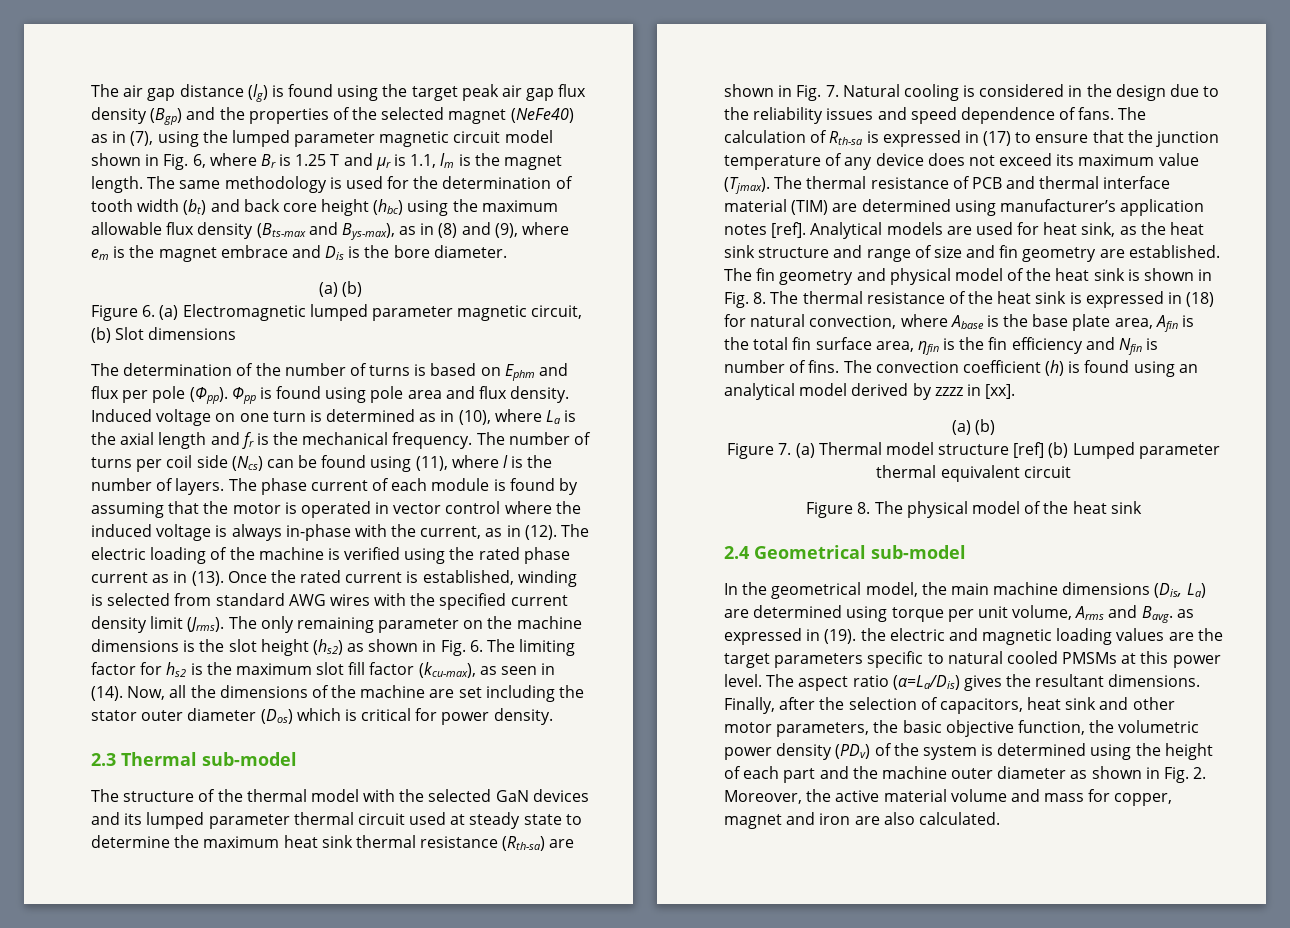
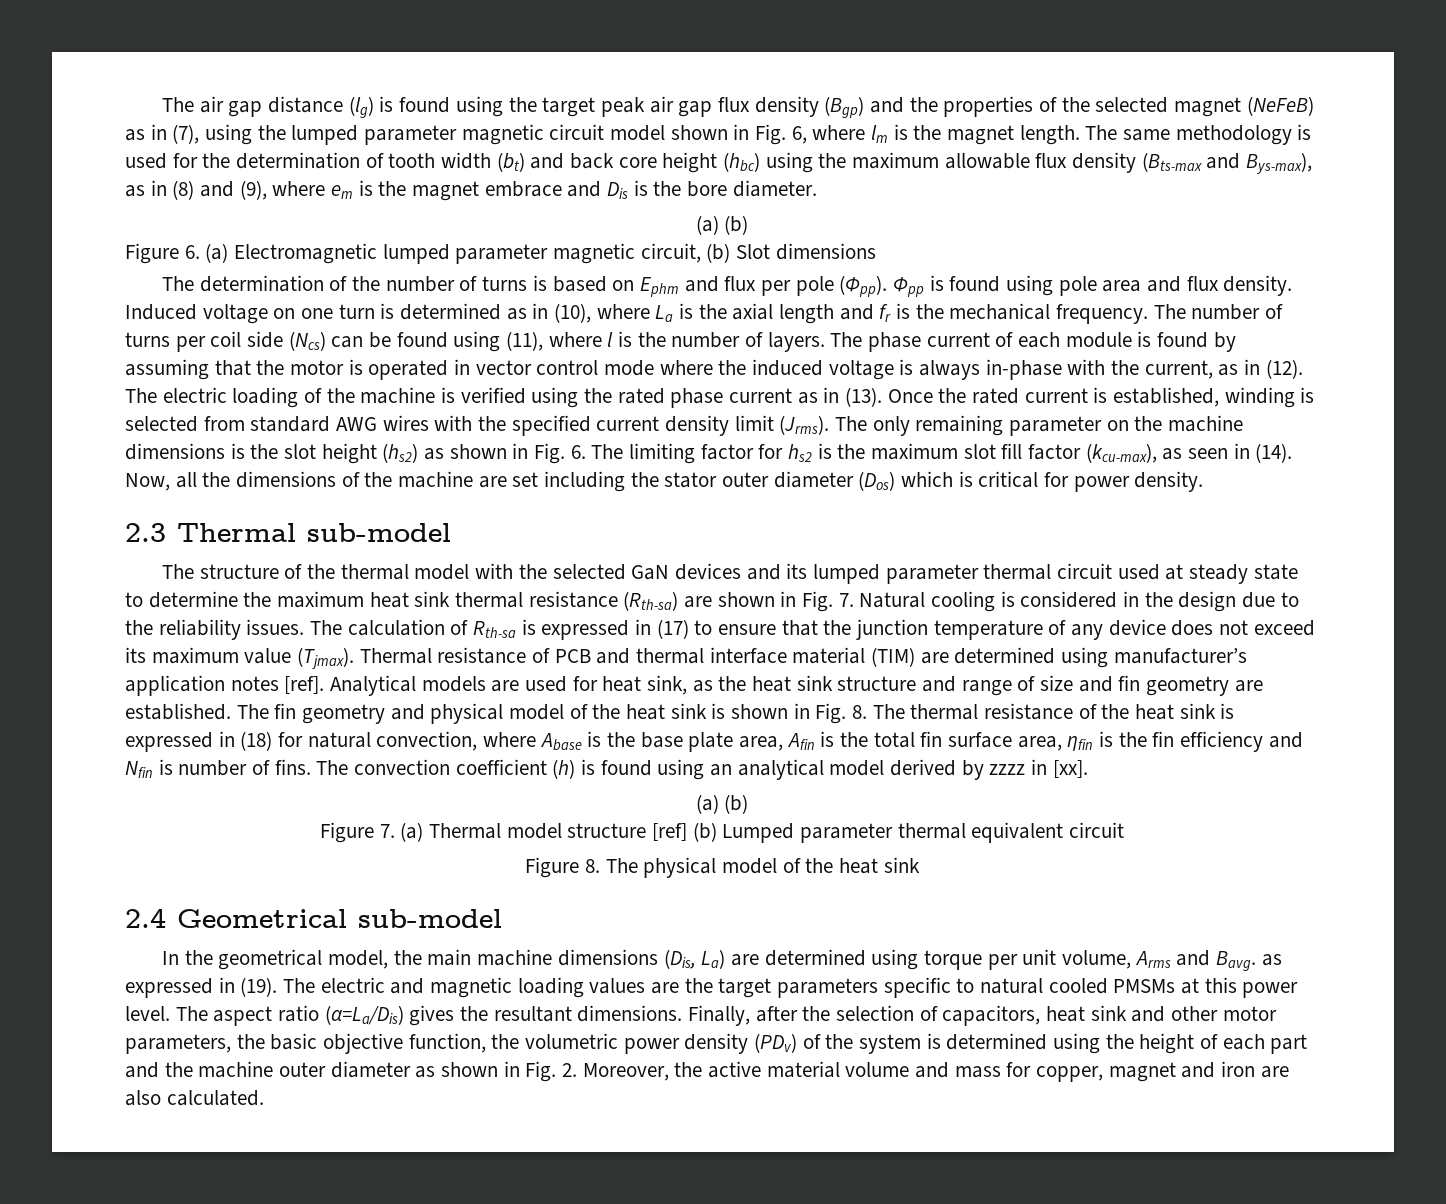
[510,108,574,123] (NeFe40) -> [1246,96,1314,116] (NeFeB)
[260,153,437,170] Br is 1.25 T and μr is 1.1, -> (866, 132) none
(501, 507) none -> [604,360,655,376] mode
[826,107,1115,124] issues and speed dependence of fans. -> [246,619,305,635] issues.
[774,176,867,189] The thermal -> [359,648,432,664] Thermal
[860,628,886,641] the -> [283,978,316,993] The

